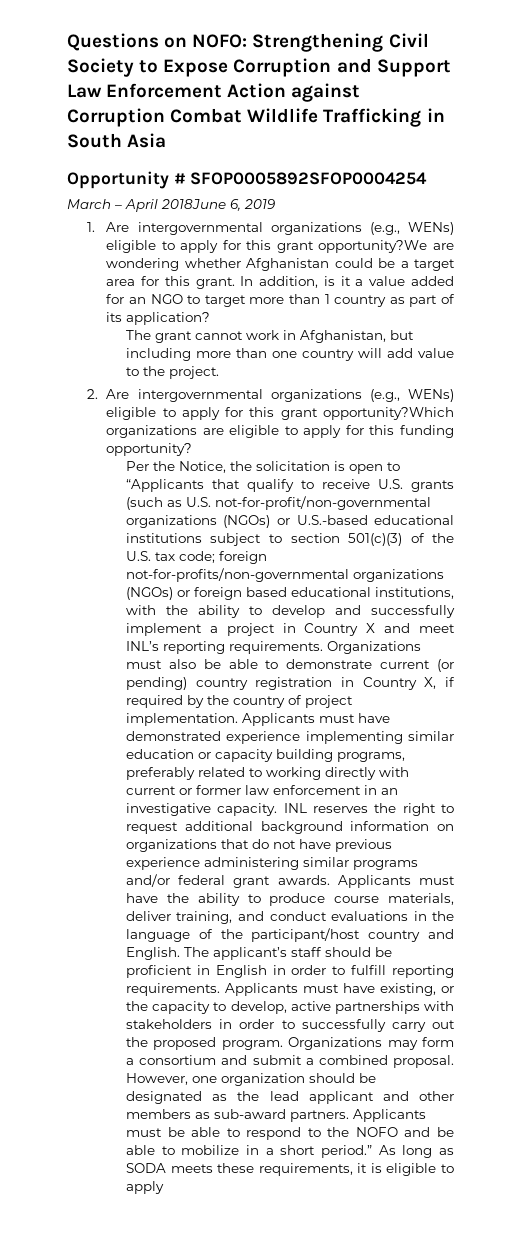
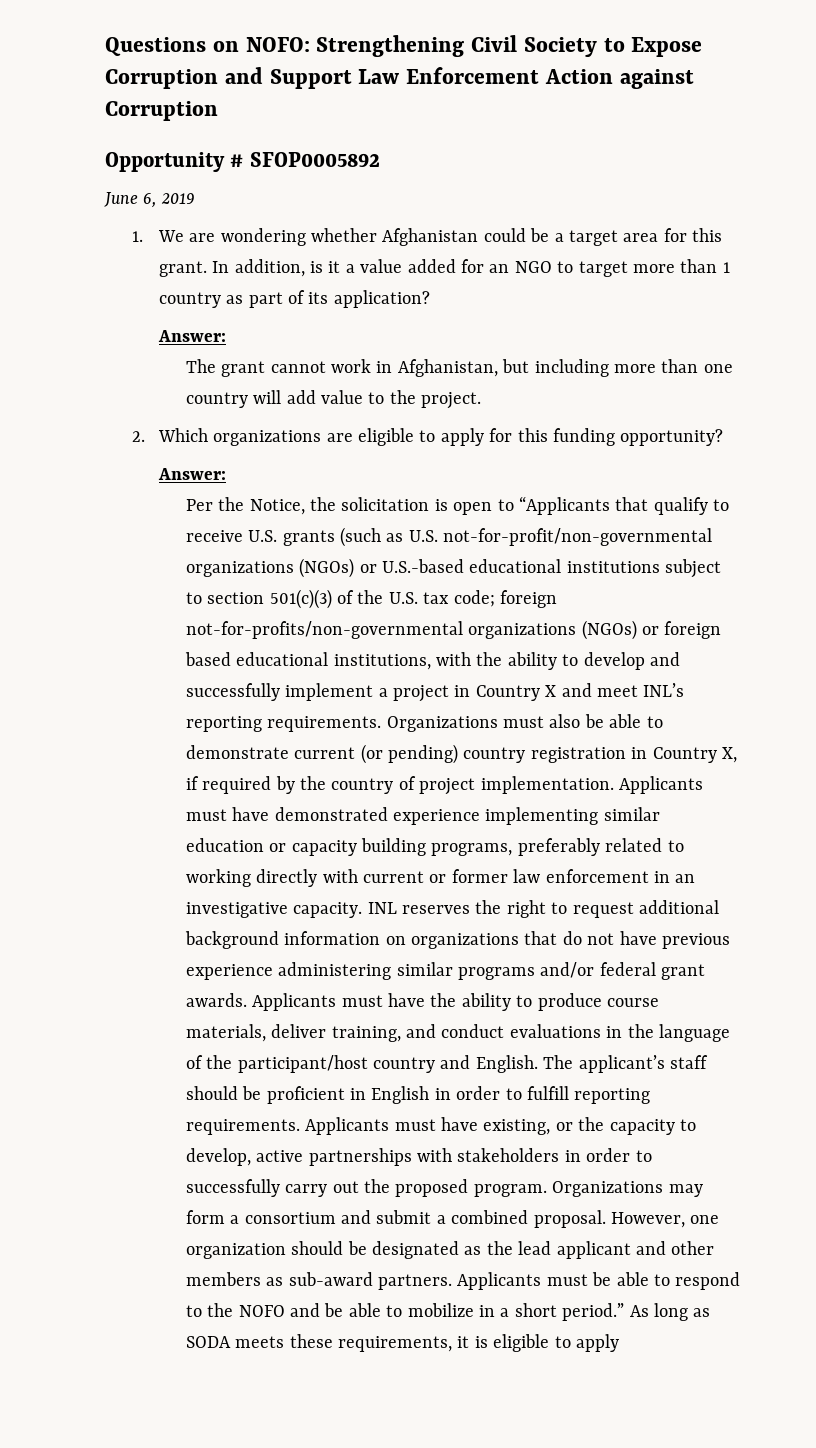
[170,108,445,127] [67,133,167,148] [67,171,428,189] [67,199,275,212] [86,222,454,235] [106,240,428,253] Combat Wildlife Trafficking in South Asia // Opportunity # SFOP0005892SFOP0004254 // March – April 2018June 6, 2019 // 1. Are intergovernmental organizations (e.g., WENs) eligible to apply for this grant opportunity?We -> [105,152,380,172] [104,192,195,208] [131,230,184,242] // Opportunity # SFOP0005892 // June 6, 2019 // 1. We
(211, 318) none -> [157,330,226,342] // Answer:
[106,389,454,402] [106,407,454,420] Are intergovernmental organizations (e.g., WENs) eligible to apply for this grant opportunity?Which -> [157,428,208,442] Which
(193, 449) none -> [157,468,226,480] // Answer:

